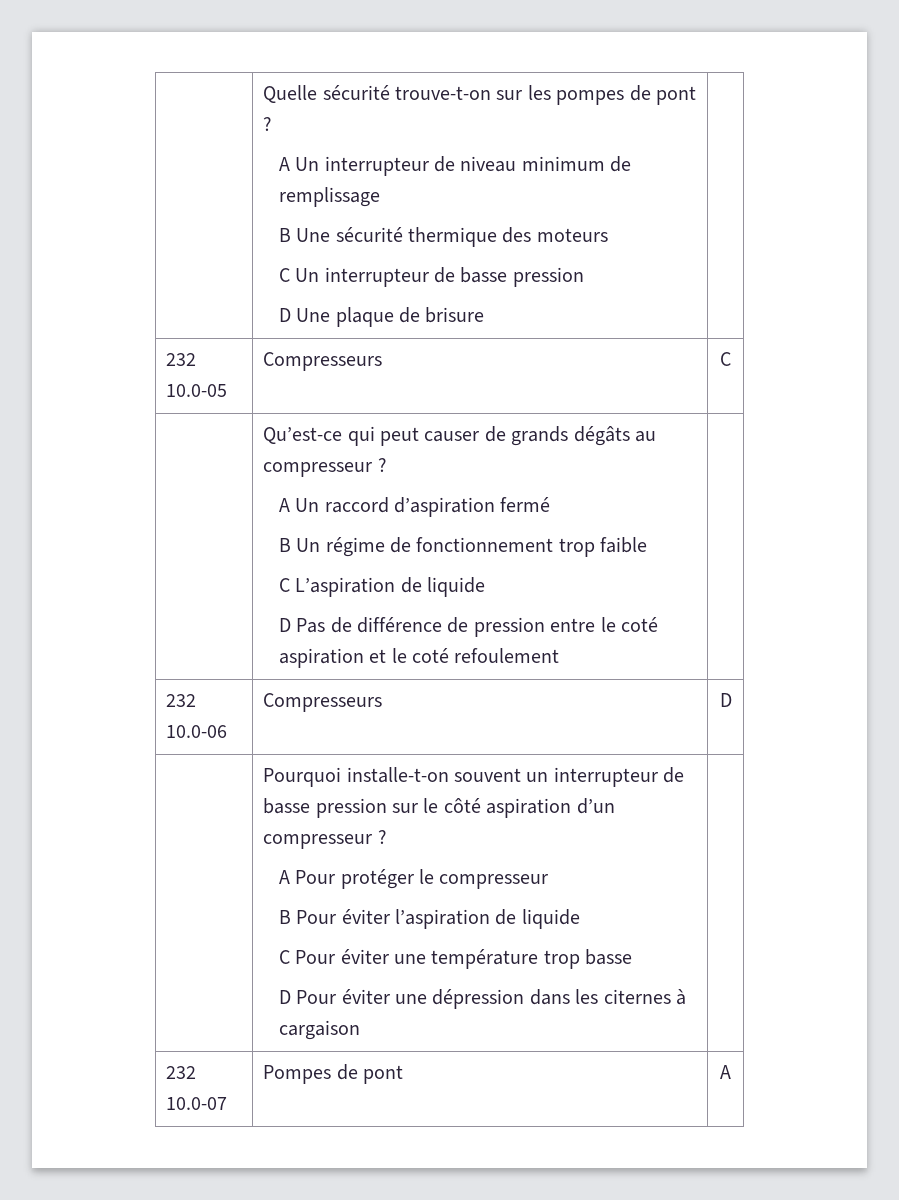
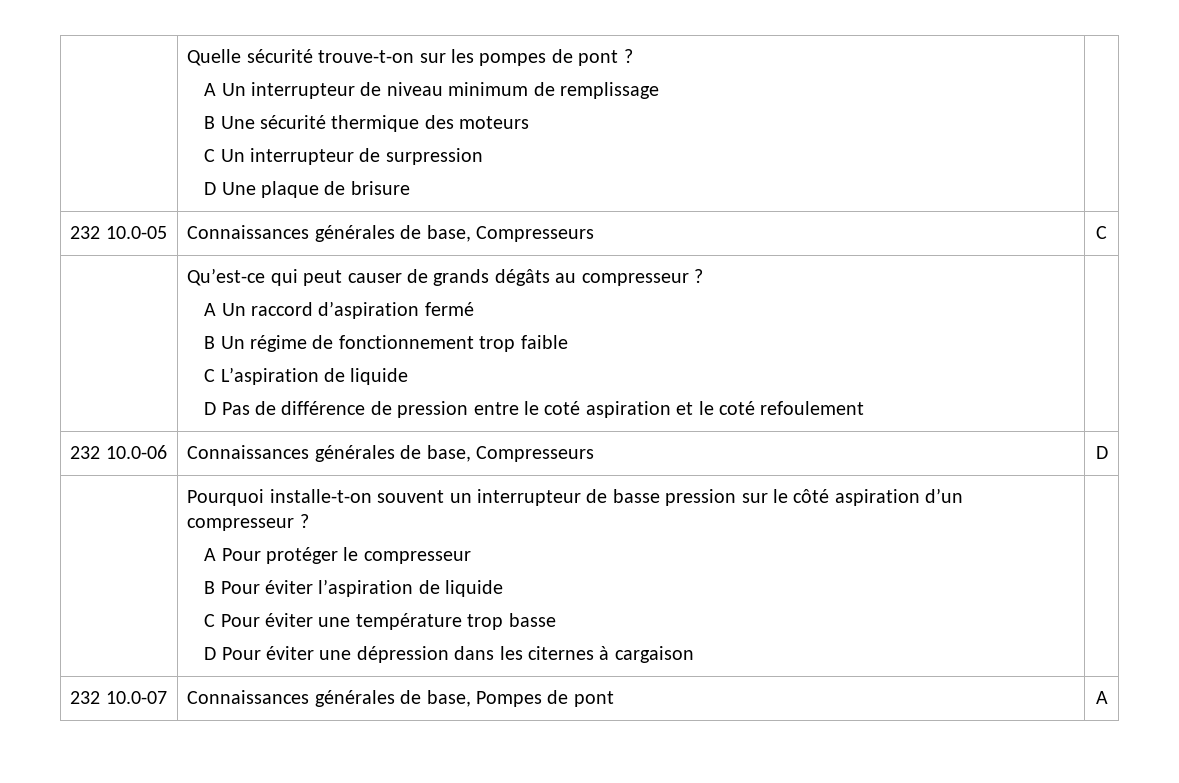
[460,267,584,287] basse pression -> [385,148,483,165] surpression
(228, 390) none -> [187,225,471,242] Connaissances générales de base,
(228, 731) none -> [187,445,471,462] Connaissances générales de base,
(228, 1103) none -> [187,690,471,707] Connaissances générales de base,

